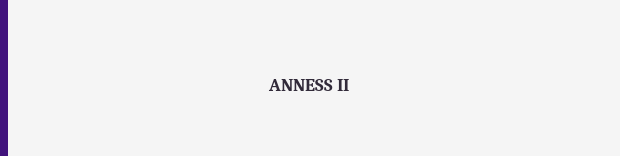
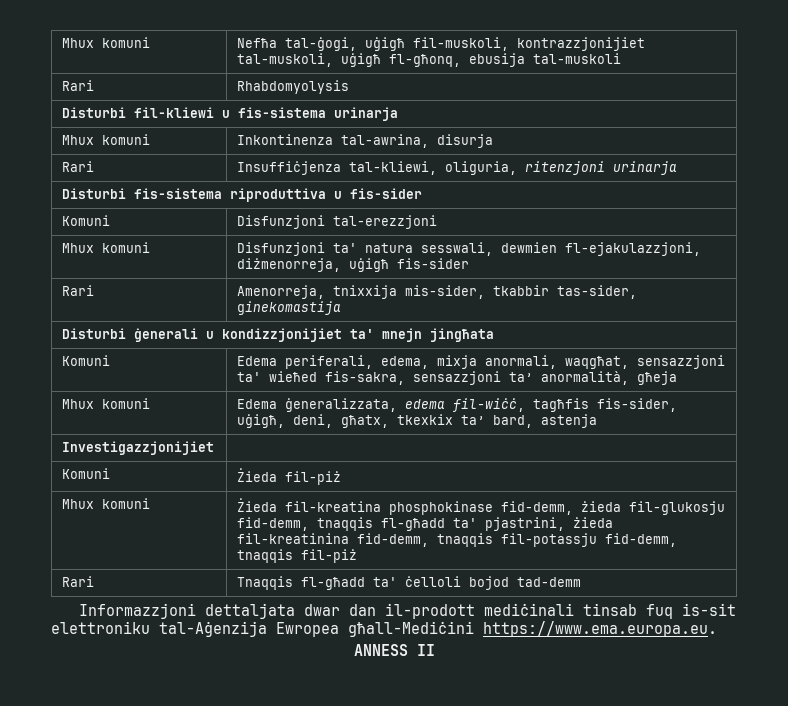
(267, 85) none -> [62,37,151,48] [237,37,646,51] [237,53,622,67] [62,80,95,91] [237,80,350,94] [62,107,399,121] [62,134,151,145] [237,134,494,148] [62,161,95,172] [237,161,678,175] [62,188,423,202] [62,215,111,226] [237,215,438,229] [62,242,151,253] [237,242,702,256] [237,258,470,272] [62,285,95,296] [237,285,638,299] [237,301,342,315] [62,328,495,342] [62,355,111,366] [237,355,726,369] [237,371,678,385] [62,398,151,409] [237,398,678,412] [237,414,598,428] [62,441,215,455] [62,468,111,479] [237,468,342,485] [62,498,151,509] [237,498,726,515] [237,517,614,531] [237,533,678,547] [237,549,358,563] [62,576,95,587] [237,576,582,590] [78,603,736,619] [51,621,717,637] Mhux komuni | Nefħa tal-ġogi, uġigħ fil-muskoli, kontrazzjonijiet tal-muskoli, uġigħ fl-għonq, ebusija tal-muskoli // Rari | Rhabdomyolysis // Disturbi fil-kliewi u fis-sistema urinarja // Mhux komuni | Inkontinenza tal-awrina, disurja // Rari | Insuffiċjenza tal-kliewi, oliguria, ritenzjoni urinarja // Disturbi fis-sistema riproduttiva u fis-sider // Komuni | Disfunzjoni tal-erezzjoni // Mhux komuni | Disfunzjoni ta' natura sesswali, dewmien fl-ejakulazzjoni, diżmenorreja, uġigħ fis-sider // Rari | Amenorreja, tnixxija mis-sider, tkabbir tas-sider, ginekomastija // Disturbi ġenerali u kondizzjonijiet ta' mnejn jingħata // Komuni | Edema periferali, edema, mixja anormali, waqgħat, sensazzjoni ta' wieħed fis-sakra, sensazzjoni ta’ anormalità, għeja // Mhux komuni | Edema ġeneralizzata, edema fil-wiċċ, tagħfis fis-sider, uġigħ, deni, għatx, tkexkix ta’ bard, astenja // Investigazzjonijiet | // Komuni | Żieda fil-piż // Mhux komuni | Żieda fil-kreatina phosphokinase fid-demm, żieda fil-glukosju fid-demm, tnaqqis fl-għadd ta' pjastrini, żieda fil-kreatinina fid-demm, tnaqqis fil-potassju fid-demm, tnaqqis fil-piż // Rari | Tnaqqis fl-għadd ta' ċelloli bojod tad-demm // Informazzjoni dettaljata dwar dan il-prodott mediċinali tinsab fuq is-sit elettroniku tal-Aġenzija Ewropea għall-Mediċini https://www.ema.europa.eu. //

